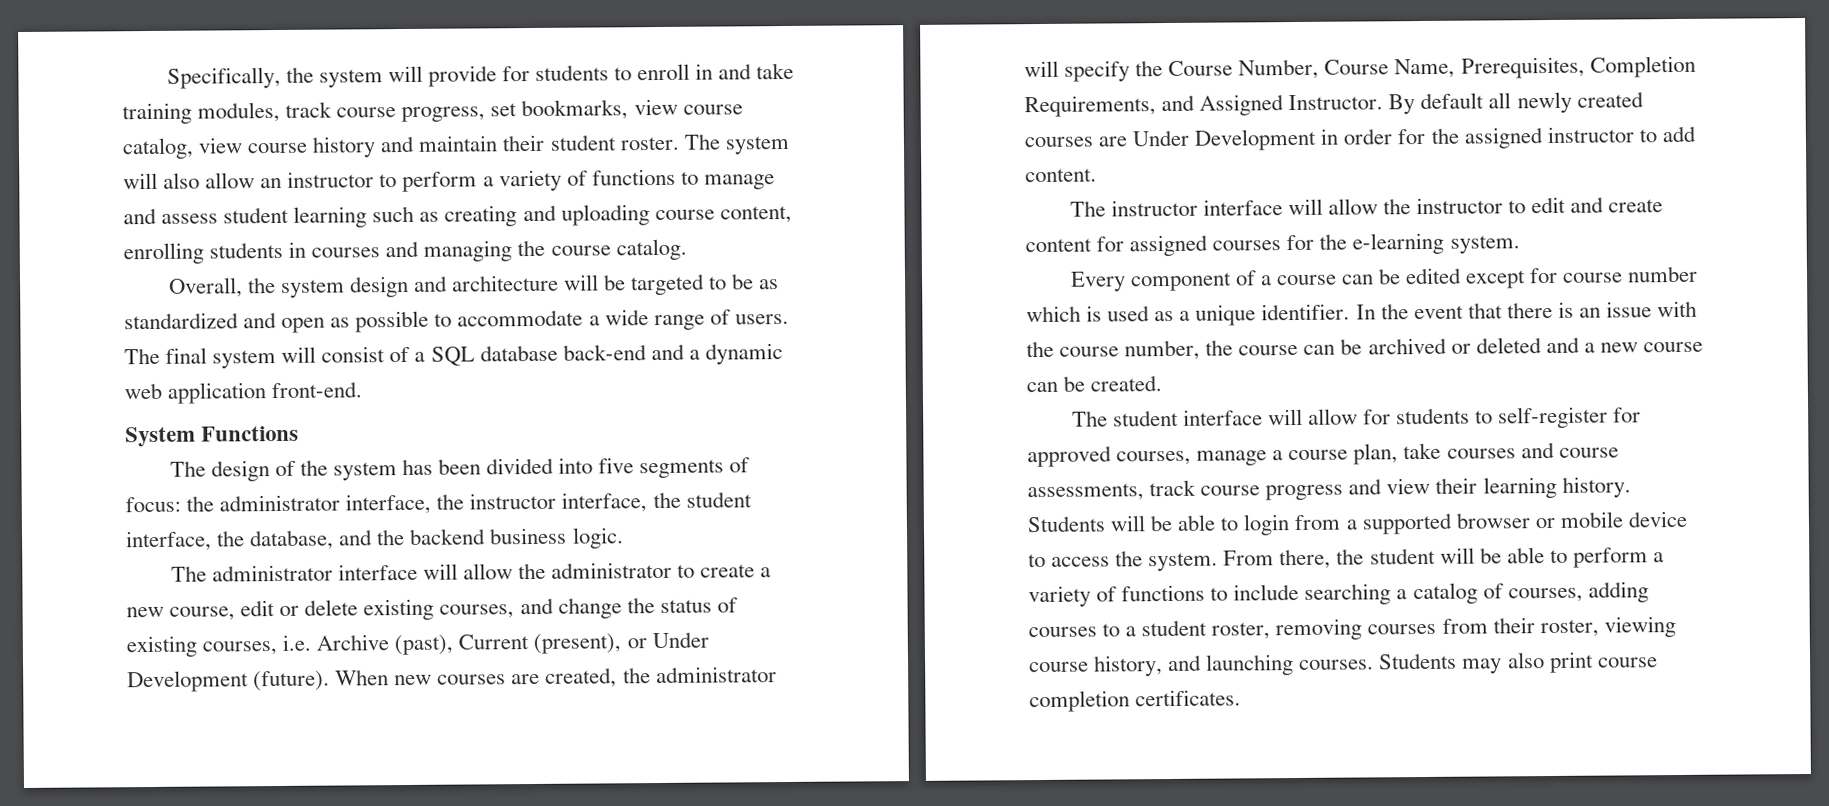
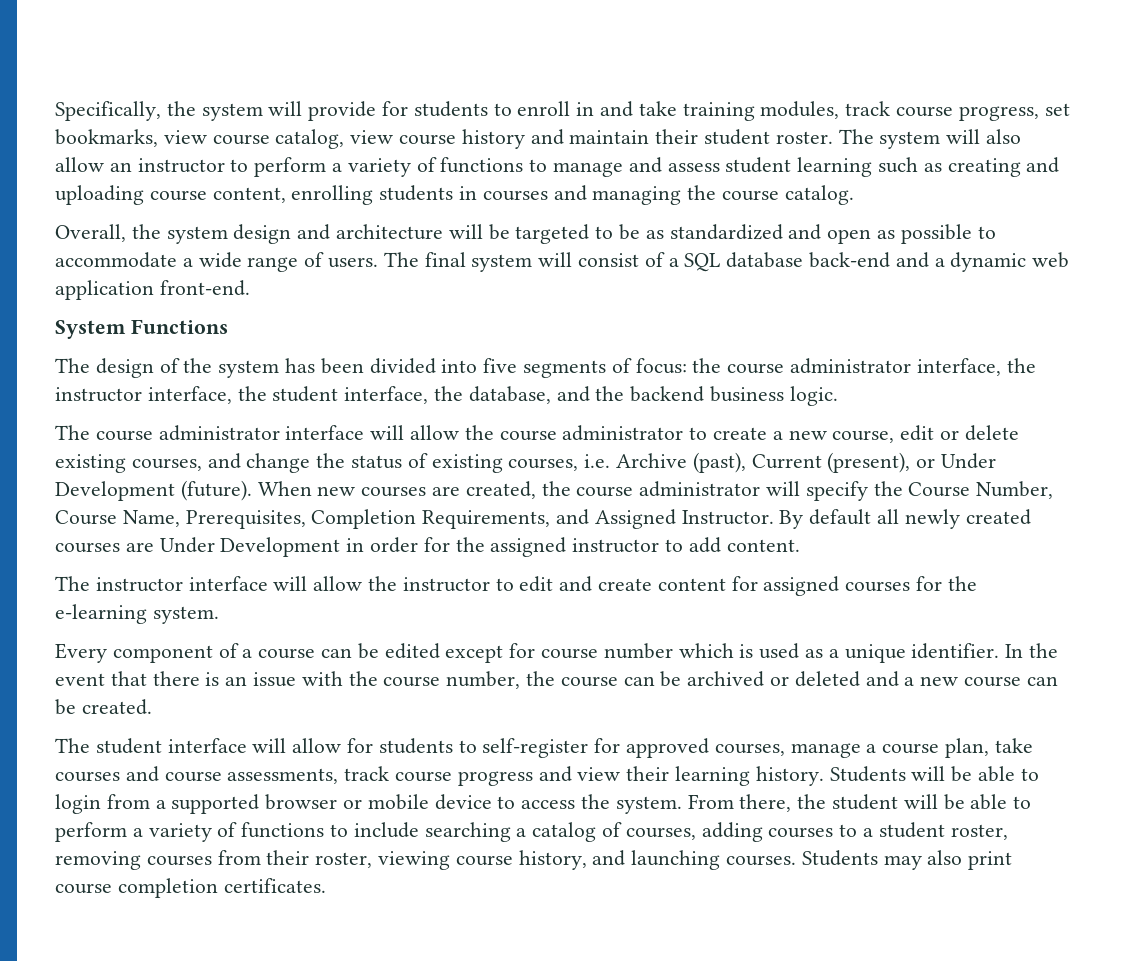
(215, 503) none -> [727,363,785,374] course
(207, 573) none -> [95,430,153,441] course
(546, 571) none -> [499,430,557,441] course
(651, 675) none -> [576,486,634,497] course

